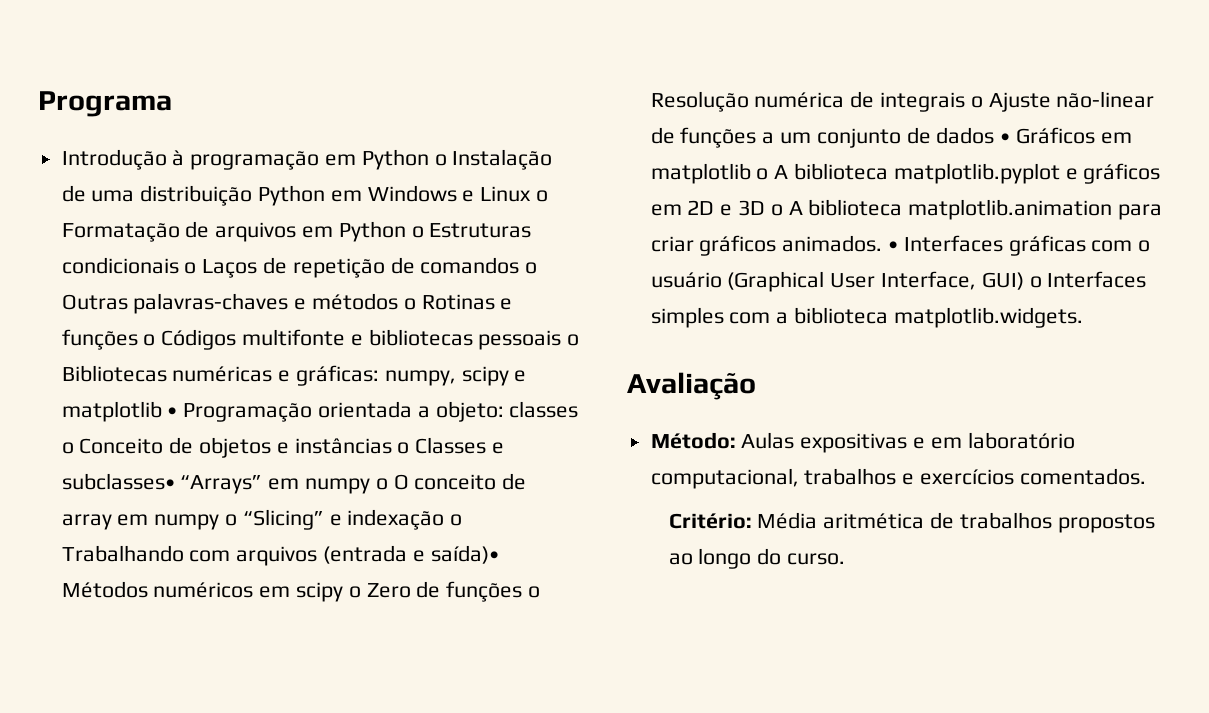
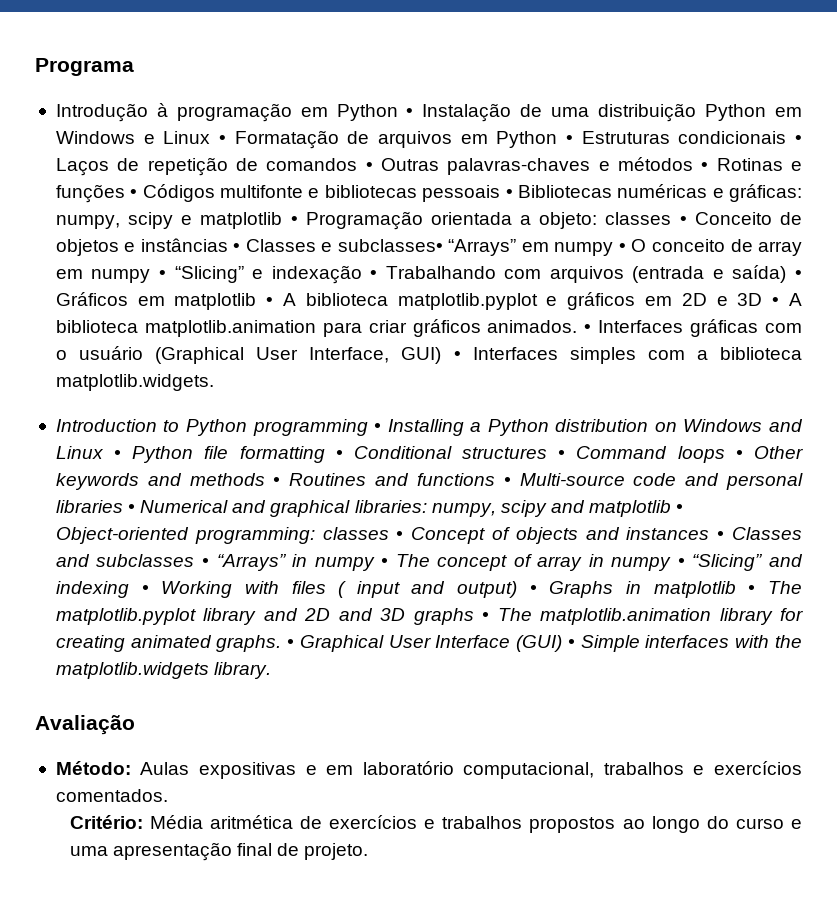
[434,154,447,166] o -> [406,108,414,117] •
[536,190,549,202] o -> [218,135,226,144] •
[411,226,424,238] o -> [565,135,573,144] •
[184,262,197,274] o -> [794,135,802,144] •
[525,262,538,274] o -> [365,162,373,171] •
[403,298,416,310] o -> [701,162,709,171] •
[143,334,156,346] o -> [130,189,138,198] •
[567,334,580,346] o -> [505,189,513,198] •
[61,442,74,454] o -> [679,216,687,225] •
[397,442,410,454] o -> [233,243,241,252] •
[375,478,388,490] o -> [618,243,626,252] •
[225,514,238,526] o -> [158,270,166,279] •
[450,514,463,526] o -> [370,270,378,279] •
[430,545,499,564] [61,581,541,602] [650,91,1155,112] [650,127,995,148] saída)• Métodos numéricos em scipy o Zero de funções o Resolução numérica de integrais o Ajuste não-linear de funções a um conjunto de dados -> [732,265,787,283] saída)
[756,168,769,180] o -> [266,297,274,306] •
[770,204,783,216] o -> [772,297,780,306] •
[1029,276,1042,288] o -> [453,351,461,360] •
(1083, 317) none -> [55,419,803,436] [55,446,803,463] [55,473,804,490] [55,500,684,517] [55,527,803,544] [55,554,803,571] [55,581,802,598] [55,608,803,625] [55,635,802,652] [55,662,272,679] // Introduction to Python programming • Installing a Python distribution on Windows and Linux • Python file formatting • Conditional structures • Command loops • Other keywords and methods • Routines and functions • Multi-source code and personal libraries • Numerical and graphical libraries: numpy, scipy and matplotlib • Object-oriented programming: classes • Concept of objects and instances • Classes and subclasses • “Arrays” in numpy • The concept of array in numpy • “Slicing” and indexing • Working with files ( input and output) • Graphs in matplotlib • The matplotlib.pyplot library and 2D and 3D graphs • The matplotlib.animation library for creating animated graphs. • Graphical User Interface (GUI) • Simple interfaces with the matplotlib.widgets library.
(954, 520) none -> [329,815,436,829] exercícios e
[786,553,845,565] curso. -> [735,818,802,829] [69,842,369,861] curso e uma apresentação final de projeto.

